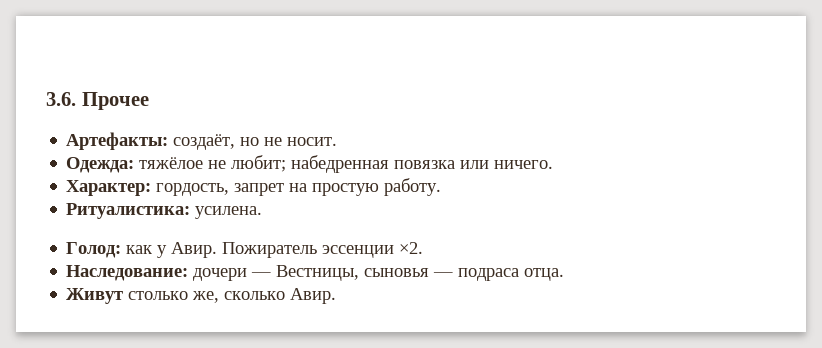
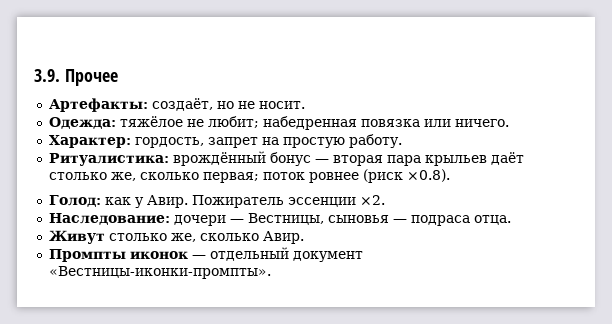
[46,92,76,106] 3.6. -> [34,69,60,82] 3.9.
[195,206,263,219] усилена. -> [172,151,524,166] [48,169,450,183] врождённый бонус — вторая пара крыльев даёт столько же, сколько первая; поток ровнее (риск ×0.8).
(337, 296) none -> [48,247,363,262] [48,266,271,279] // Промпты иконок — отдельный документ «Вестницы-иконки-промпты».

